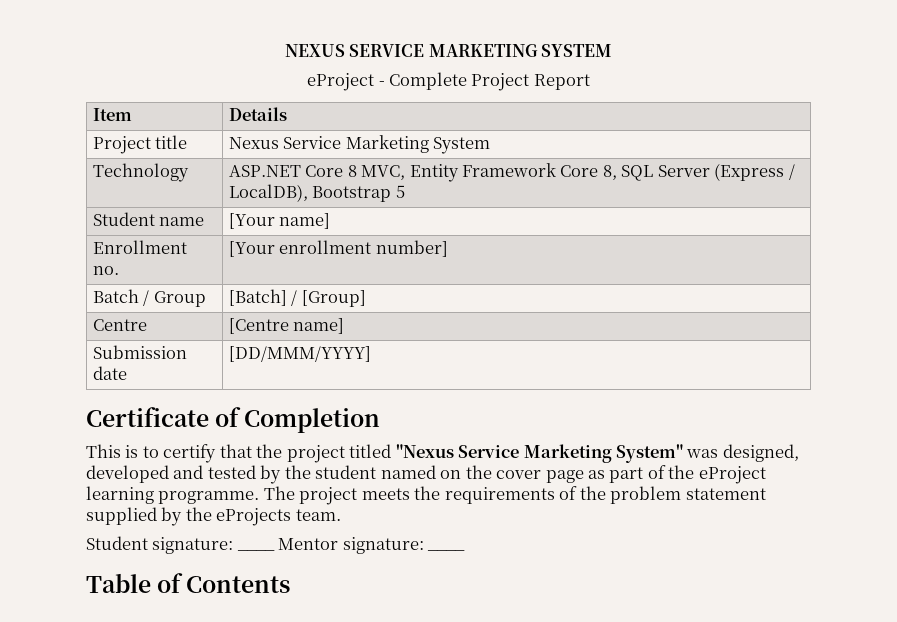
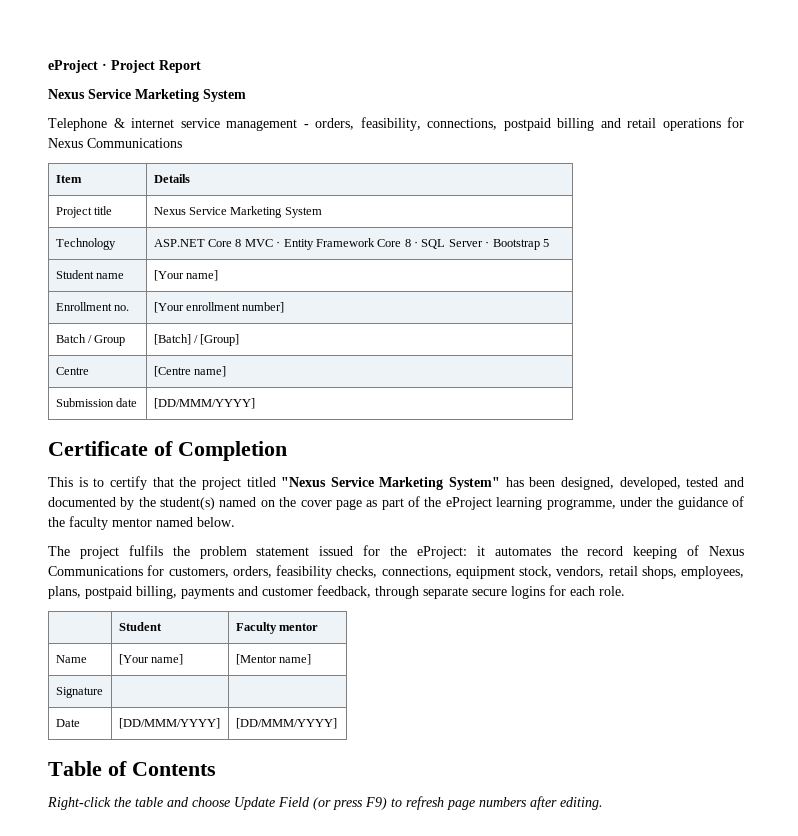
[284,44,613,57] [307,72,590,91] NEXUS SERVICE MARKETING SYSTEM // eProject - Complete Project Report -> [48,60,201,73] [48,89,246,102] [48,117,744,131] [48,138,182,148] eProject · Project Report // Nexus Service Marketing System // Telephone & internet service management - orders, feasibility, connections, postpaid billing and retail operations for Nexus Communications
[361,165,406,180] MVC, -> [244,239,281,247] MVC ·
[602,163,795,181] [228,184,308,202] 8, SQL Server (Express / LocalDB), -> [404,239,490,249] 8 · SQL Server ·
[686,444,799,462] [86,465,377,484] was designed, developed and tested by the student -> [505,477,744,490] [48,497,216,510] has been designed, developed, tested and documented by the student(s)
[158,486,766,505] [86,507,341,526] [86,536,275,554] [278,537,466,554] [86,573,291,593] programme. The project meets the requirements of the problem statement supplied by the eProjects team. // Student signature: ____ Mentor signature: ____ // Table of Contents -> [546,496,744,510] [48,516,235,530] [48,545,744,559] [48,565,744,579] [48,585,625,599] [118,622,162,631] [235,622,319,634] [55,655,87,663] [118,654,184,665] [235,654,312,665] [55,687,103,698] [55,719,80,727] [118,718,220,729] [235,718,337,729] [48,761,216,776] [47,796,603,810] programme, under the guidance of the faculty mentor named below. // The project fulfils the problem statement issued for the eProject: it automates the record keeping of Nexus Communications for customers, orders, feasibility checks, connections, equipment stock, vendors, retail shops, employees, plans, postpaid billing, payments and customer feedback, through separate secure logins for each role. // | Student | Faculty mentor // Name | [Your name] | [Mentor name] // Signature | | // Date | [DD/MMM/YYYY] | [DD/MMM/YYYY] // Table of Contents // Right-click the table and choose Update Field (or press F9) to refresh page numbers after editing.

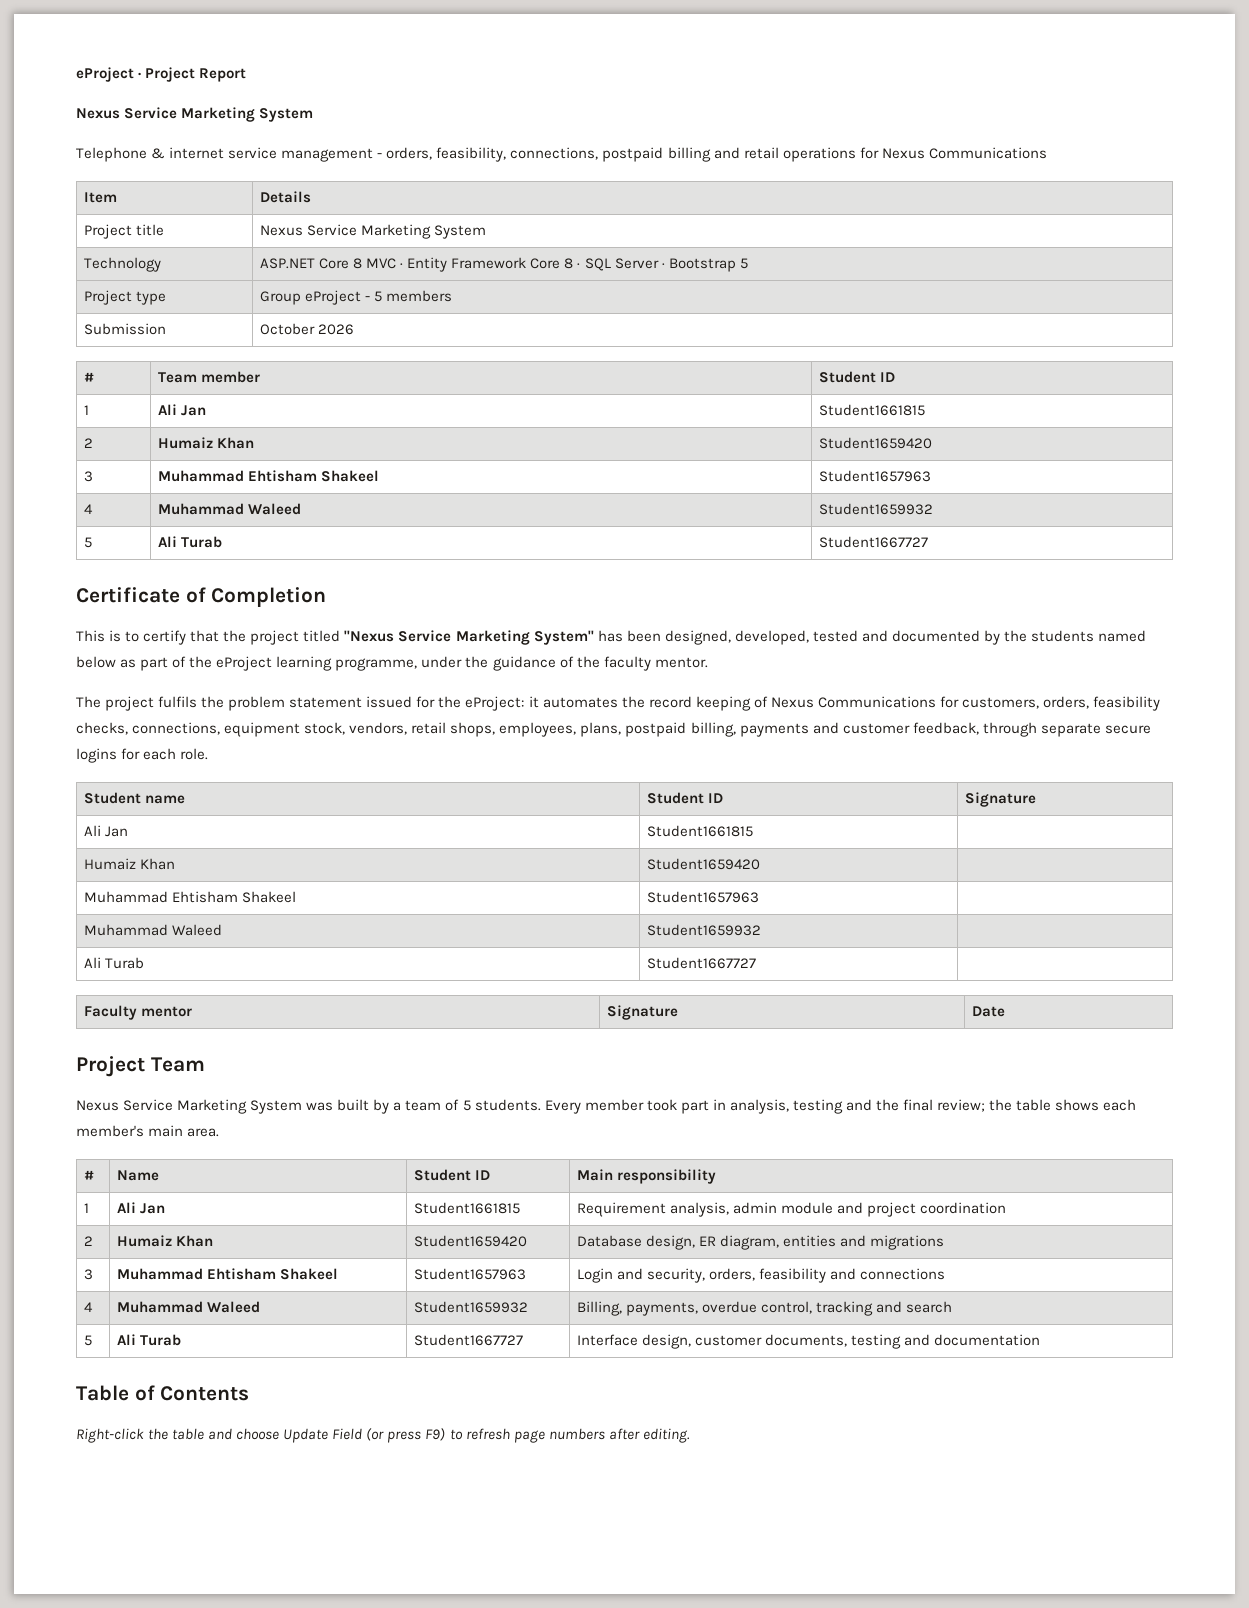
[55,270,125,279] [153,270,219,281] [55,302,130,311] [153,302,285,313] [55,334,126,346] [153,334,240,346] [55,367,89,375] [153,366,227,377] [55,398,138,407] [153,398,255,409] Student name | [Your name] // Enrollment no. | [Your enrollment number] // Batch / Group | [Batch] / [Group] // Centre | [Centre name] // Submission date | [DD/MMM/YYYY] -> [84,290,167,305] [260,290,453,305] [84,323,167,335] [260,323,355,335] [84,372,95,382] [158,371,261,383] [819,371,896,383] [84,405,90,415] [158,404,207,416] [819,404,926,416] [84,438,94,448] [158,437,255,449] [819,437,933,449] [84,471,94,482] [158,470,380,482] [819,470,932,482] [84,504,94,514] [158,503,302,515] [819,503,934,515] [84,537,93,548] [158,536,223,548] [819,536,929,548] Project type | Group eProject - 5 members // Submission | October 2026 // # | Team member | Student ID // 1 | Ali Jan | Student1661815 // 2 | Humaiz Khan | Student1659420 // 3 | Muhammad Ehtisham Shakeel | Student1657963 // 4 | Muhammad Waleed | Student1659932 // 5 | Ali Turab | Student1667727
[160,497,362,510] student(s) named on the cover page -> [1031,630,1147,642] [76,656,116,668] students named below
[112,517,235,527] mentor named below. -> [654,657,708,668] mentor.
[118,622,162,631] [235,622,319,634] [55,655,87,663] [118,654,184,665] [235,654,312,665] [55,687,103,698] [55,719,80,727] [118,718,220,729] [235,718,337,729] | Student | Faculty mentor // Name | [Your name] | [Mentor name] // Signature | | // Date | [DD/MMM/YYYY] | [DD/MMM/YYYY] -> [84,792,186,804] [647,792,724,804] [965,792,1037,807] [84,825,129,837] [647,825,754,837] [84,858,176,870] [647,858,761,870] [84,891,297,903] [647,891,760,903] [84,924,223,936] [647,924,762,936] [84,957,145,969] [647,957,757,969] [84,1005,193,1020] [607,1005,679,1020] [972,1006,1006,1017] [76,1056,205,1077] [76,1099,1137,1114] [76,1125,220,1137] [84,1170,95,1180] [117,1170,160,1181] [414,1169,491,1181] [577,1169,717,1184] [84,1203,90,1213] [117,1202,166,1214] [414,1202,521,1214] [577,1202,1007,1217] [84,1236,94,1246] [117,1235,214,1247] [414,1235,528,1247] [577,1235,945,1250] [84,1269,94,1280] [117,1268,339,1280] [414,1268,527,1280] [577,1268,946,1283] [84,1302,94,1312] [117,1301,261,1313] [414,1301,529,1313] [577,1301,953,1316] [84,1335,93,1346] [117,1334,182,1346] [414,1334,524,1346] [577,1334,1041,1349] Student name | Student ID | Signature // Ali Jan | Student1661815 | // Humaiz Khan | Student1659420 | // Muhammad Ehtisham Shakeel | Student1657963 | // Muhammad Waleed | Student1659932 | // Ali Turab | Student1667727 | // Faculty mentor | Signature | Date // Project Team // Nexus Service Marketing System was built by a team of 5 students. Every member took part in analysis, testing and the final review; the table shows each member's main area. // # | Name | Student ID | Main responsibility // 1 | Ali Jan | Student1661815 | Requirement analysis, admin module and project coordination // 2 | Humaiz Khan | Student1659420 | Database design, ER diagram, entities and migrations // 3 | Muhammad Ehtisham Shakeel | Student1657963 | Login and security, orders, feasibility and connections // 4 | Muhammad Waleed | Student1659932 | Billing, payments, overdue control, tracking and search // 5 | Ali Turab | Student1667727 | Interface design, customer documents, testing and documentation

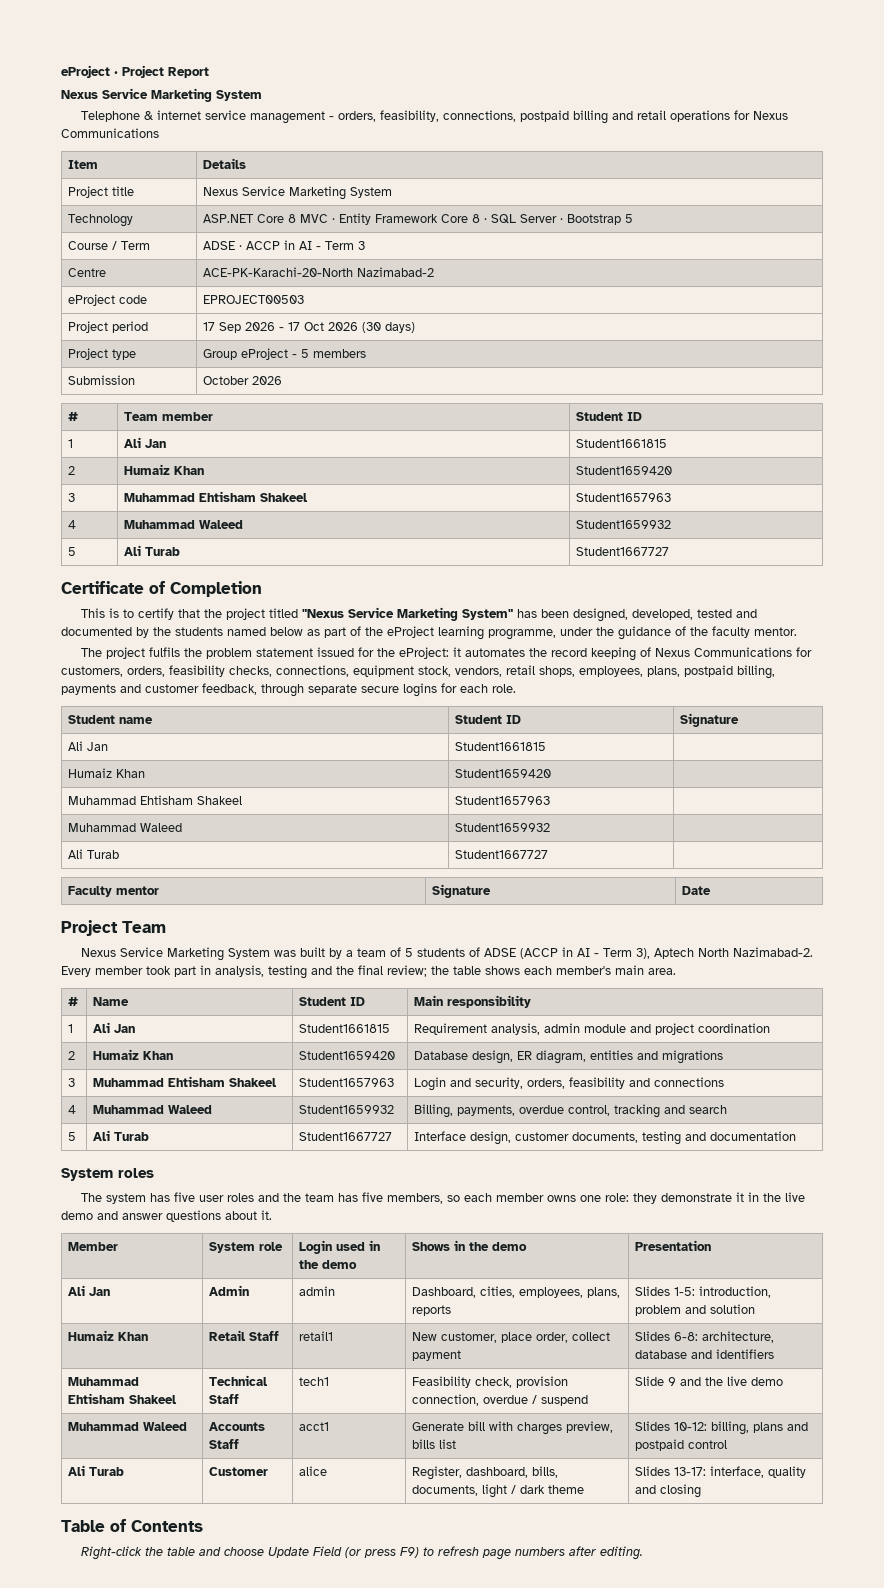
(748, 263) none -> [67,241,150,250] [202,240,365,250] [67,268,106,277] [202,267,434,277] [67,294,147,306] [202,295,304,304] [67,321,148,333] [202,322,415,333] // Course / Term | ADSE · ACCP in AI - Term 3 // Centre | ACE-PK-Karachi-20-North Nazimabad-2 // eProject code | EPROJECT00503 // Project period | 17 Sep 2026 - 17 Oct 2026 (30 days)
[474,1099,541,1111] students. -> [416,947,813,959] students of ADSE (ACCP in AI - Term 3), Aptech North Nazimabad-2.
(1041, 1340) none -> [61,1168,154,1181] [80,1192,805,1204] [61,1210,272,1222] [67,1242,118,1251] [208,1242,283,1253] [298,1240,380,1254] [298,1260,357,1269] [411,1240,527,1251] [634,1240,711,1251] [67,1285,110,1296] [208,1285,249,1296] [298,1286,335,1296] [411,1286,620,1298] [411,1305,451,1316] [634,1286,771,1298] [634,1304,755,1316] [67,1330,148,1341] [208,1330,279,1341] [298,1331,333,1341] [411,1332,610,1343] [411,1350,461,1361] [634,1331,774,1343] [634,1349,774,1359] [67,1377,139,1386] [67,1393,177,1404] [208,1375,268,1386] [208,1394,239,1404] [298,1377,329,1386] [411,1376,568,1388] [411,1394,588,1406] [634,1376,783,1386] [67,1422,187,1431] [208,1422,265,1431] [208,1439,239,1449] [298,1422,329,1431] [411,1421,613,1435] [411,1439,456,1449] [634,1421,808,1435] [634,1439,727,1451] [67,1465,124,1476] [208,1467,268,1476] [298,1466,327,1476] [411,1466,558,1480] [411,1484,584,1498] [634,1466,806,1478] [634,1484,701,1498] // System roles // The system has five user roles and the team has five members, so each member owns one role: they demonstrate it in the live demo and answer questions about it. // Member | System role | Login used in the demo | Shows in the demo | Presentation // Ali Jan | Admin | admin | Dashboard, cities, employees, plans, reports | Slides 1-5: introduction, problem and solution // Humaiz Khan | Retail Staff | retail1 | New customer, place order, collect payment | Slides 6-8: architecture, database and identifiers // Muhammad Ehtisham Shakeel | Technical Staff | tech1 | Feasibility check, provision connection, overdue / suspend | Slide 9 and the live demo // Muhammad Waleed | Accounts Staff | acct1 | Generate bill with charges preview, bills list | Slides 10-12: billing, plans and postpaid control // Ali Turab | Customer | alice | Register, dashboard, bills, documents, light / dark theme | Slides 13-17: interface, quality and closing

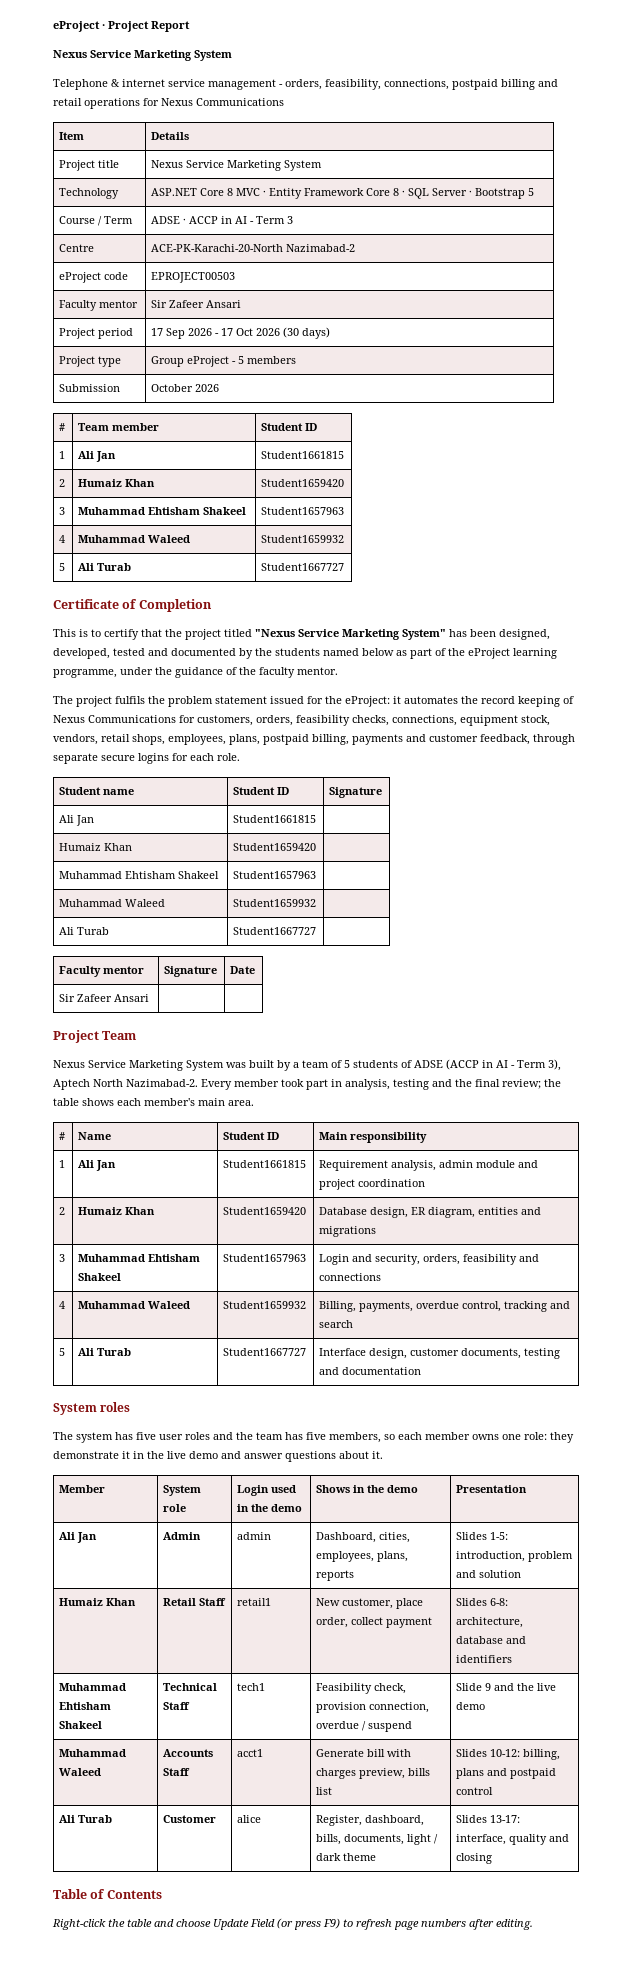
(304, 299) none -> [59,300,139,311] [151,300,242,308] // Faculty mentor | Sir Zafeer Ansari
(711, 890) none -> [59,994,150,1002] // Sir Zafeer Ansari | |

